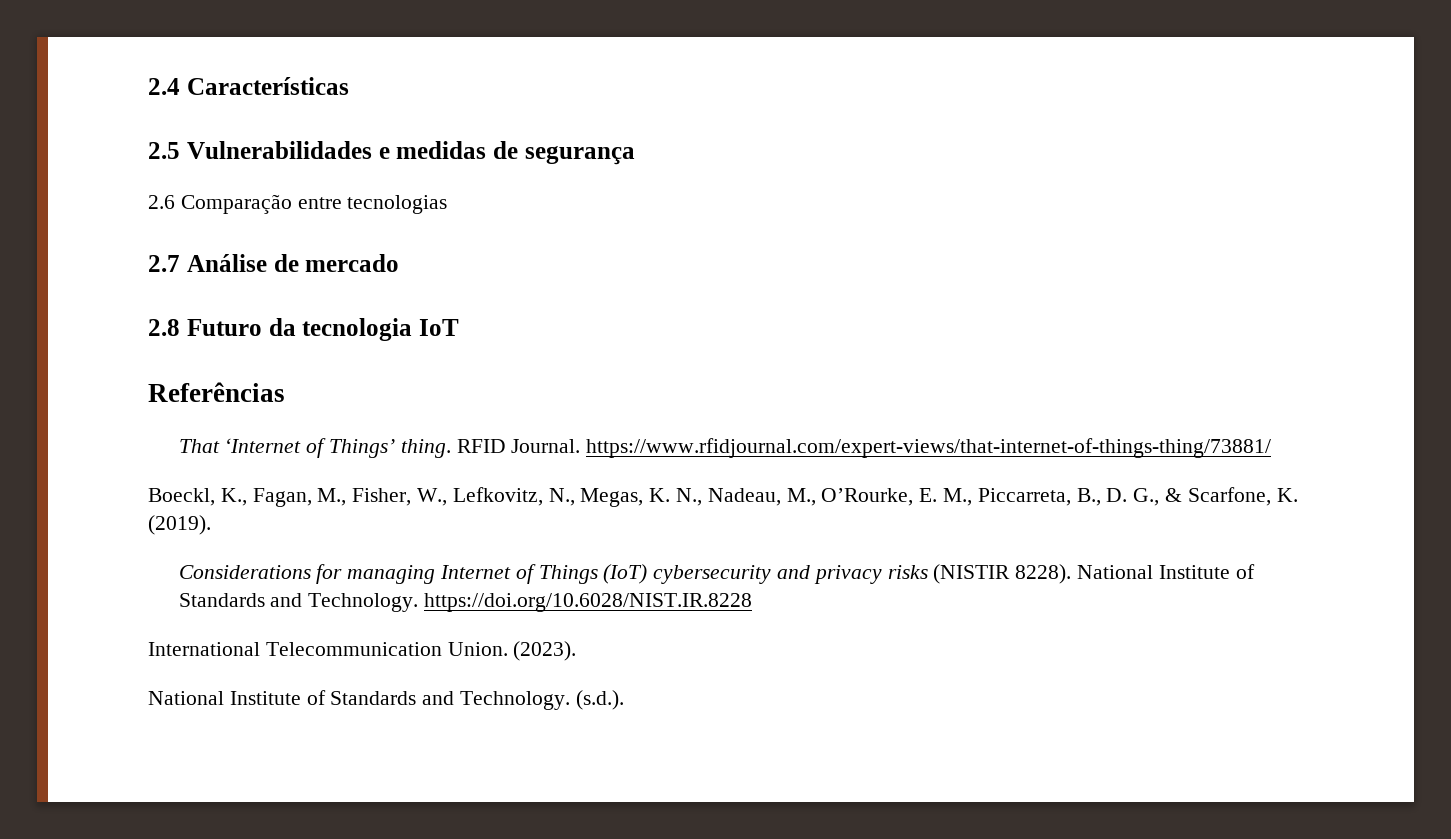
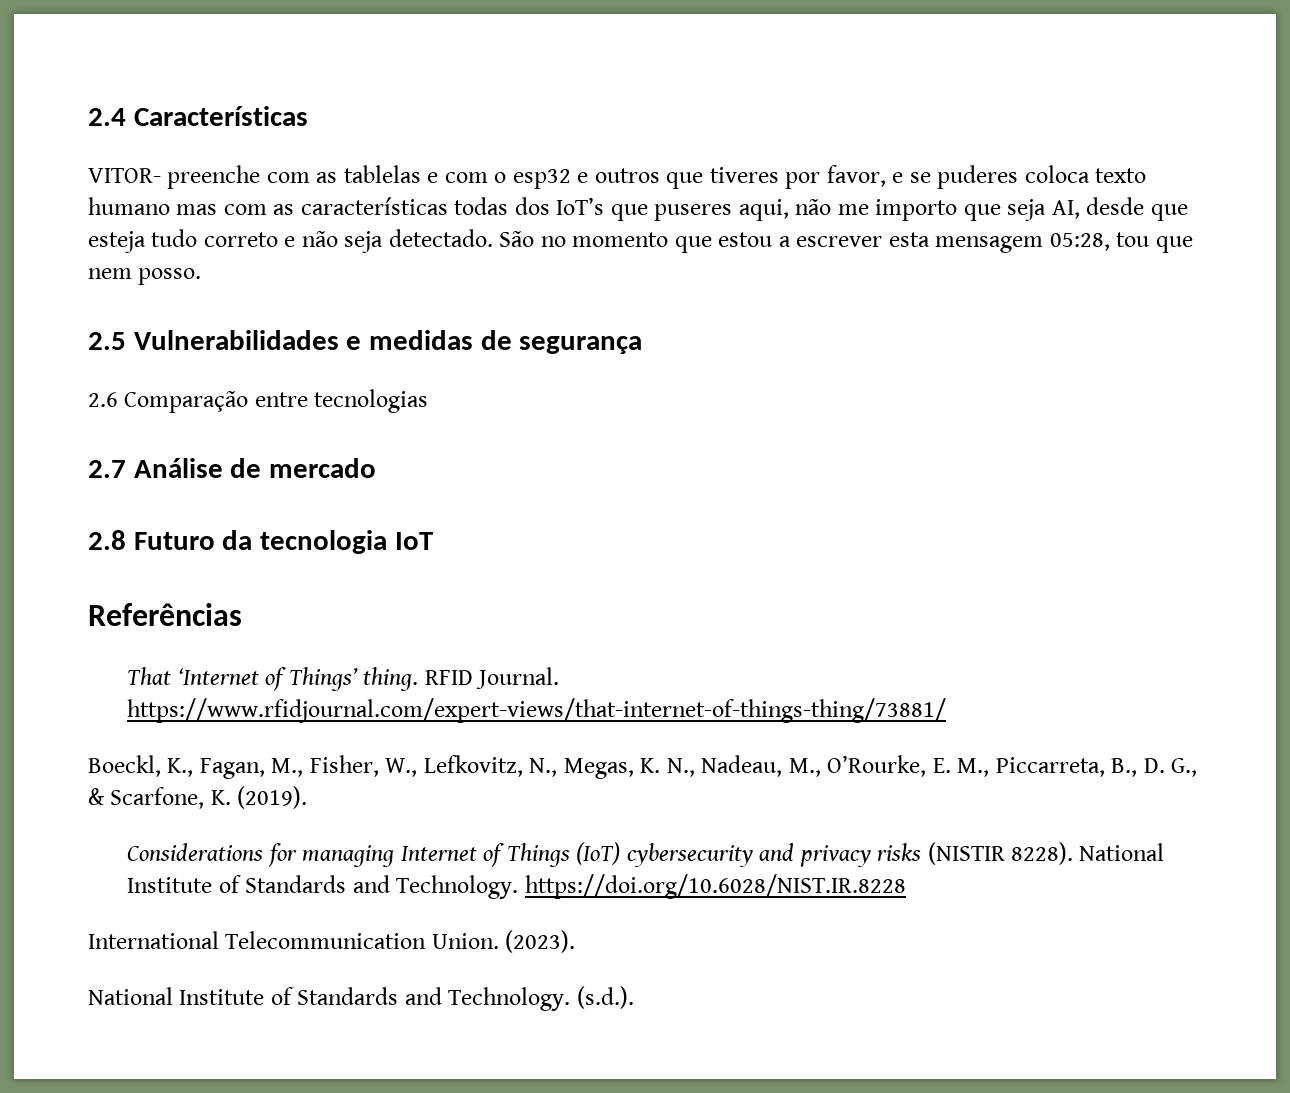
(349, 86) none -> [88,165,1147,189] [88,197,1188,221] [88,229,1193,253] [88,268,202,285] // VITOR- preenche com as tablelas e com o esp32 e outros que tiveres por favor, e se puderes coloca texto humano mas com as características todas dos IoT’s que puseres aqui, não me importo que seja AI, desde que esteja tudo correto e não seja detectado. São no momento que estou a escrever esta mensagem 05:28, tou que nem posso.

